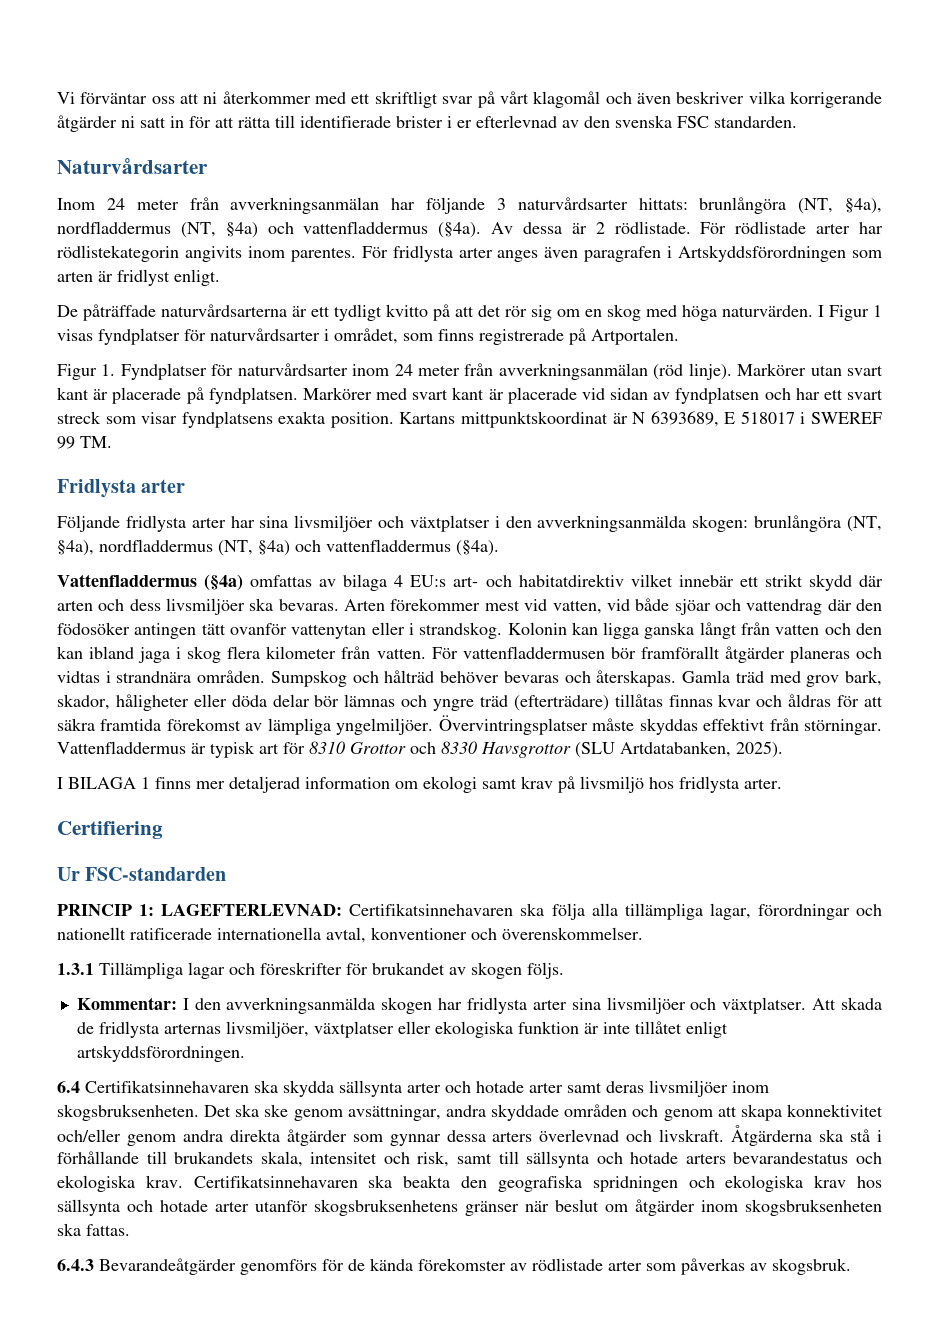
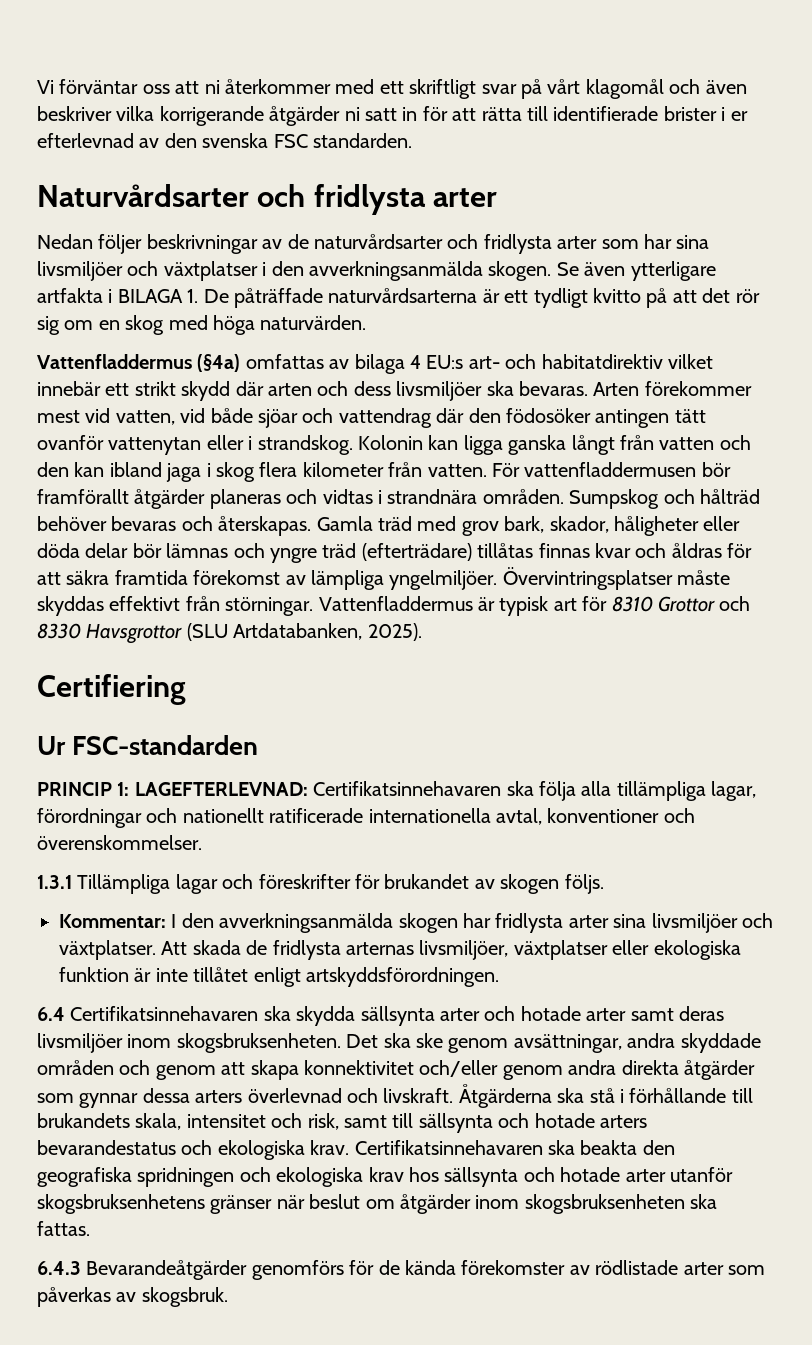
[57,197,883,214] [57,221,884,238] [57,245,882,262] [57,269,220,286] // Inom 24 meter från avverkningsanmälan har följande 3 naturvårdsarter hittats: brunlångöra (NT, §4a), nordfladdermus (NT, §4a) och vattenfladdermus (§4a). Av dessa är 2 rödlistade. För rödlistade arter har rödlistekategorin angivits inom parentes. För fridlysta arter anges även paragrafen i Artskyddsförordningen som arten är fridlyst enligt. // -> [257,184,498,215] [37,234,710,254] [37,261,716,281] [37,288,199,303] och fridlysta arter // Nedan följer beskrivningar av de naturvårdsarter och fridlysta arter som har sina livsmiljöer och växtplatser i den avverkningsanmälda skogen. Se även ytterligare artfakta i BILAGA 1.
[818,305,882,321] [57,328,679,345] [57,363,884,380] [57,387,883,404] [57,411,882,428] [57,436,112,449] [57,479,186,498] [57,515,882,532] [57,539,499,556] I Figur 1 visas fyndplatser för naturvårdsarter i området, som finns registrerade på Artportalen. // Figur 1. Fyndplatser för naturvårdsarter inom 24 meter från avverkningsanmälan (röd linje). Markörer utan svart kant är placerade på fyndplatsen. Markörer med svart kant är placerade vid sidan av fyndplatsen och har ett svart streck som visar fyndplatsens exakta position. Kartans mittpunktskoordinat är N 6393689, E 518017 i SWEREF 99 TM. // Fridlysta arter // Följande fridlysta arter har sina livsmiljöer och växtplatser i den avverkningsanmälda skogen: brunlångöra (NT, §4a), nordfladdermus (NT, §4a) och vattenfladdermus (§4a). -> (367, 322) none
[57,776,782,793] // I BILAGA 1 finns mer detaljerad information om ekologi samt krav på livsmiljö hos fridlysta arter. -> (422, 632) none

